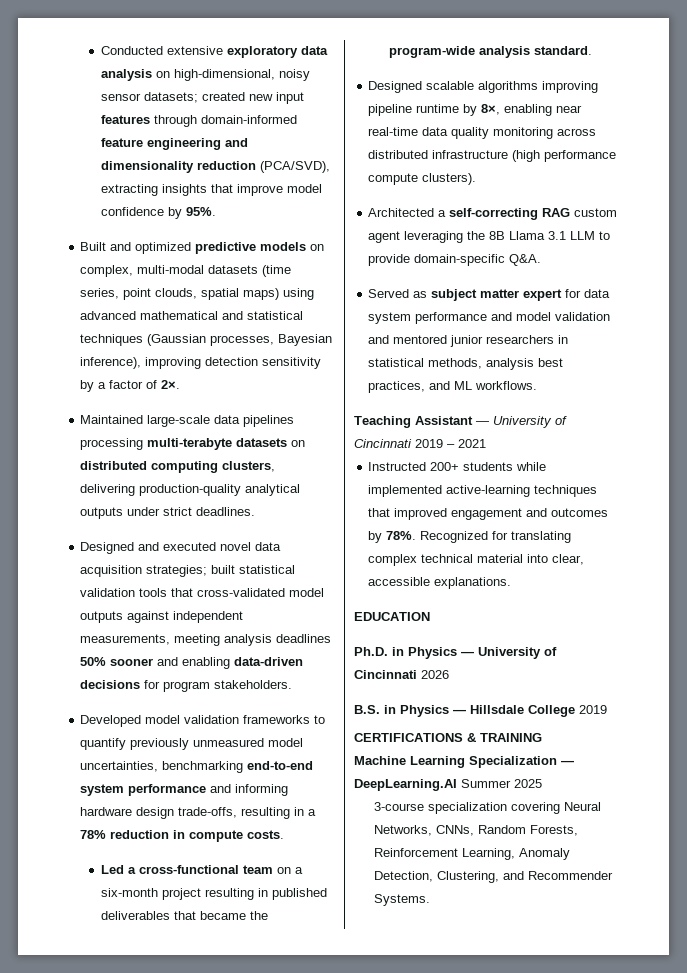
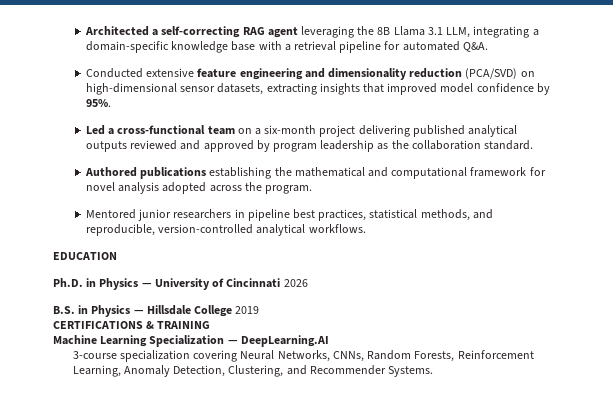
[100,46,328,58] [100,69,310,81] [100,92,304,104] [100,115,297,127] Conducted extensive exploratory data analysis on high-dimensional, noisy sensor datasets; created new input features through domain-informed -> [84,26,539,38] [85,41,488,53] [85,68,195,78] Architected a self-correcting RAG agent leveraging the 8B Llama 3.1 LLM, integrating a domain-specific knowledge base with a retrieval pipeline for automated Q&A. // Conducted extensive
[259,161,330,173] (PCA/SVD), -> [465,68,535,79] [85,83,264,95] (PCA/SVD) on high-dimensional sensor datasets,
[236,184,283,196] improve -> [387,83,438,95] improved
[80,242,325,254] [80,265,292,277] [80,288,315,300] [80,311,304,320] [80,334,333,346] [80,357,322,369] [80,380,181,392] [80,415,295,427] [80,438,306,450] [80,461,276,473] [80,484,301,496] [80,507,256,519] [80,542,282,554] [80,565,296,577] [80,588,325,597] [80,611,244,623] [80,634,332,646] [80,657,304,669] [80,680,293,692] [80,715,326,727] [80,738,304,750] [80,761,314,773] [80,784,289,796] [80,807,317,819] [80,830,285,842] // Built and optimized predictive models on complex, multi-modal datasets (time series, point clouds, spatial maps) using advanced mathematical and statistical techniques (Gaussian processes, Bayesian inference), improving detection sensitivity by a factor of 2×. // Maintained large-scale data pipelines processing multi-terabyte datasets on distributed computing clusters, delivering production-quality analytical outputs under strict deadlines. // Designed and executed novel data acquisition strategies; built statistical validation tools that cross-validated model outputs against independent measurements, meeting analysis deadlines 50% sooner and enabling data-driven decisions for program stakeholders. // Developed model validation frameworks to quantify previously unmeasured model uncertainties, benchmarking end-to-end system performance and informing hardware design trade-offs, resulting in a 78% reduction in compute costs. -> (111, 103) none
[204,888,327,900] [100,911,268,920] [388,46,592,58] [368,81,599,93] [368,104,583,116] [368,127,597,139] [368,150,617,162] [368,173,477,185] [368,208,618,220] [368,231,611,243] [368,254,542,266] [368,289,611,301] [368,312,611,324] [368,335,569,347] [368,358,564,370] [368,381,538,393] [354,416,567,428] [354,439,486,448] [368,462,547,471] [368,485,598,497] [368,508,609,520] [368,531,572,543] [368,554,585,566] [368,577,512,589] resulting in published deliverables that became the program-wide analysis standard. // Designed scalable algorithms improving pipeline runtime by 8×, enabling near real-time data quality monitoring across distributed infrastructure (high performance compute clusters). // Architected a self-correcting RAG custom agent leveraging the 8B Llama 3.1 LLM to provide domain-specific Q&A. // Served as subject matter expert for data system performance and model validation and mentored junior researchers in statistical methods, analysis best practices, and ML workflows. // Teaching Assistant — University of Cincinnati 2019 – 2021 // Instructed 200+ students while implemented active-learning techniques that improved engagement and outcomes by 78%. Recognized for translating complex technical material into clear, accessible explanations. -> [358,125,518,137] [85,140,534,152] [84,167,546,179] [85,182,313,194] [85,209,493,221] [85,224,366,236] delivering published analytical outputs reviewed and approved by program leadership as the collaboration standard. // Authored publications establishing the mathematical and computational framework for novel analysis adopted across the program. // Mentored junior researchers in pipeline best practices, statistical methods, and reproducible, version-controlled analytical workflows.
[461,779,542,788] Summer 2025 -> (329, 341) none

